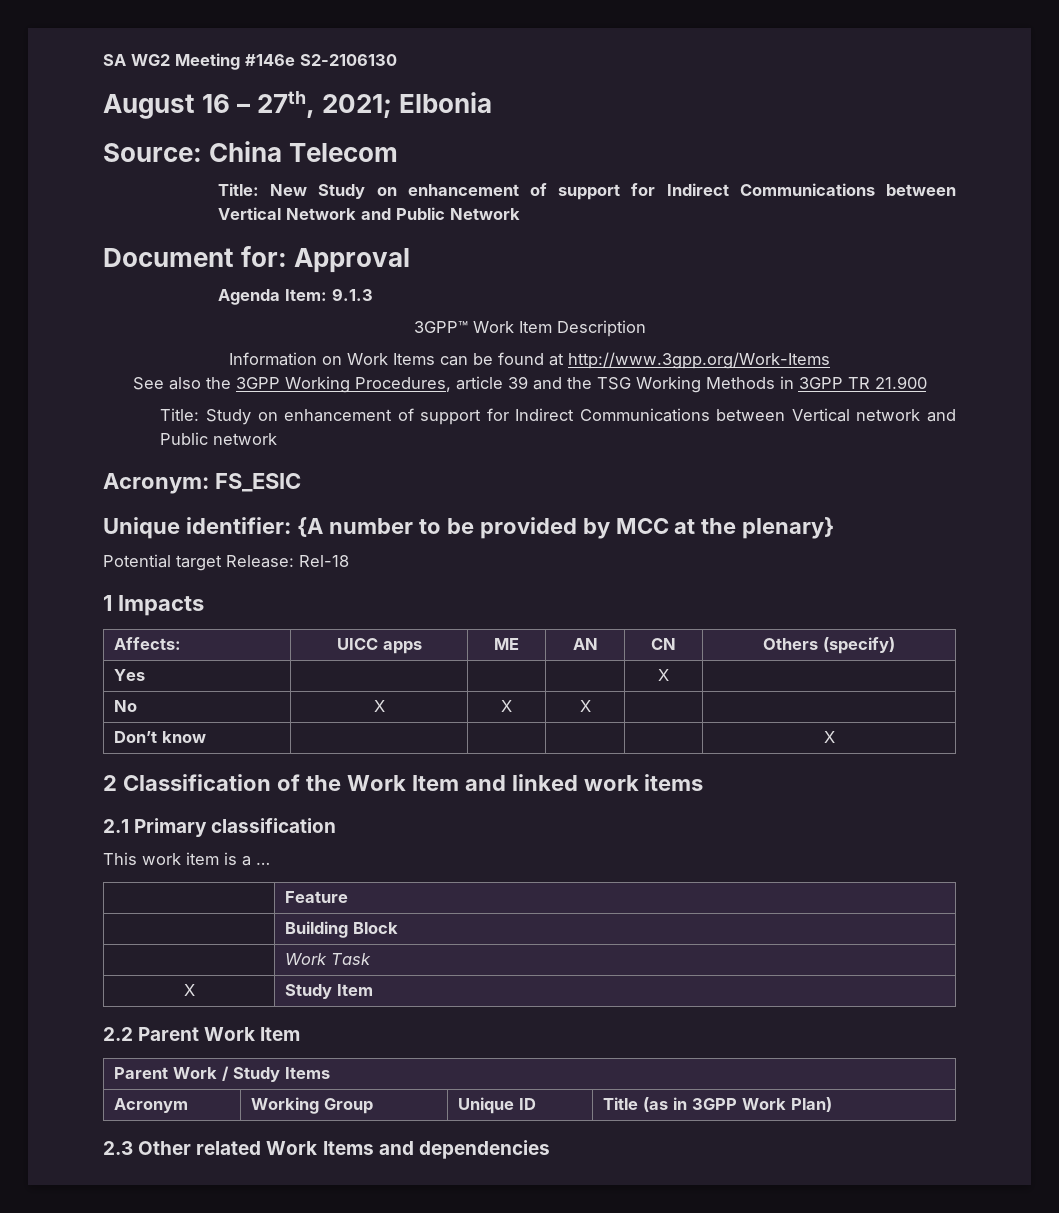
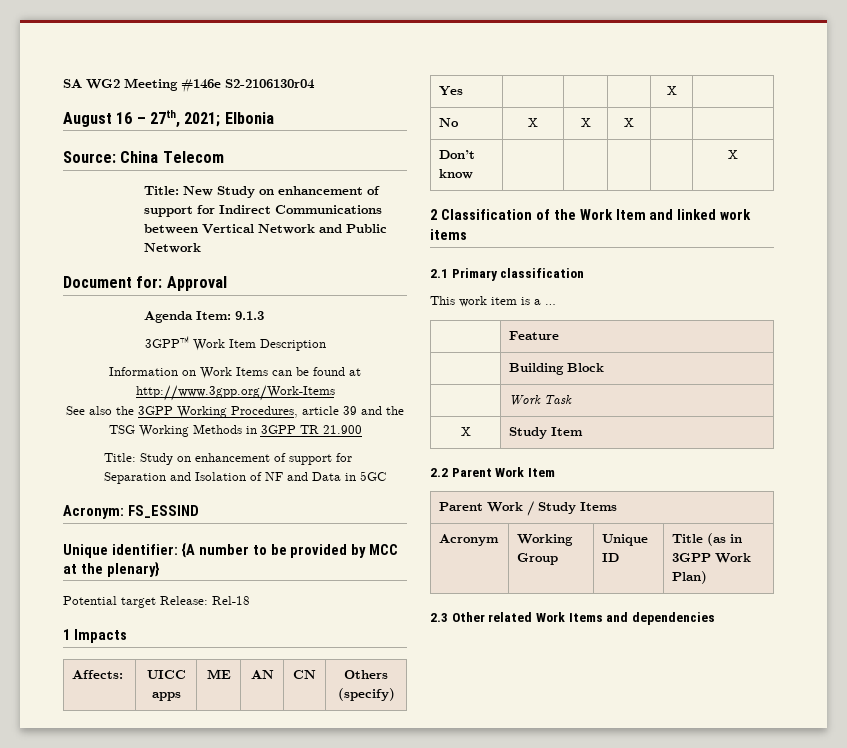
[300,54,397,66] S2-2106130 -> [225,79,315,89] S2-2106130r04
[515,408,957,422] [160,432,278,445] Indirect Communications between Vertical network and Public network -> [103,471,386,484] Separation and Isolation of NF and Data in 5GC
[214,473,301,492] FS_ESIC -> [127,505,199,518] FS_ESSIND

